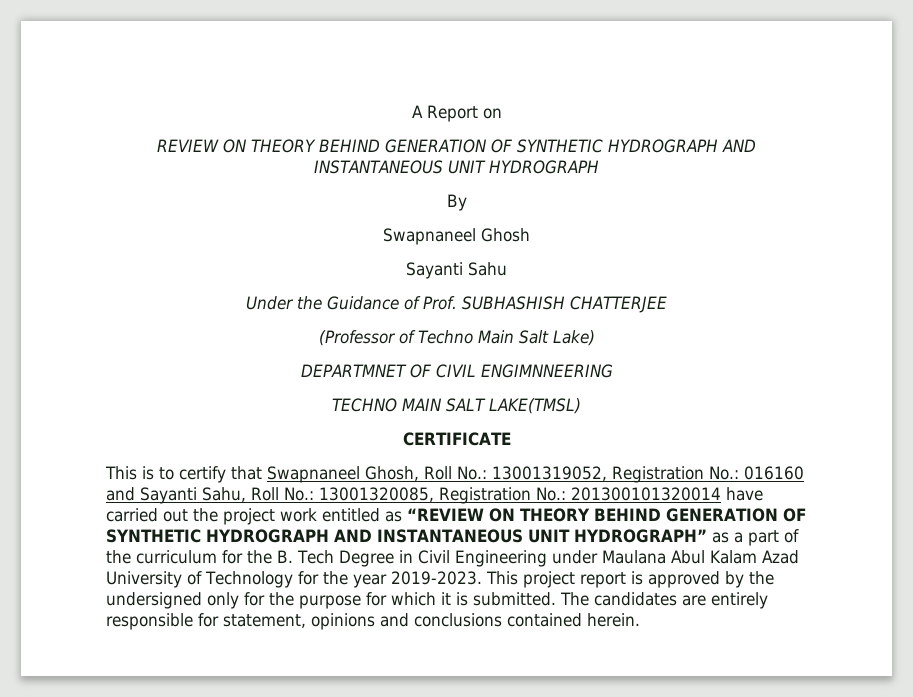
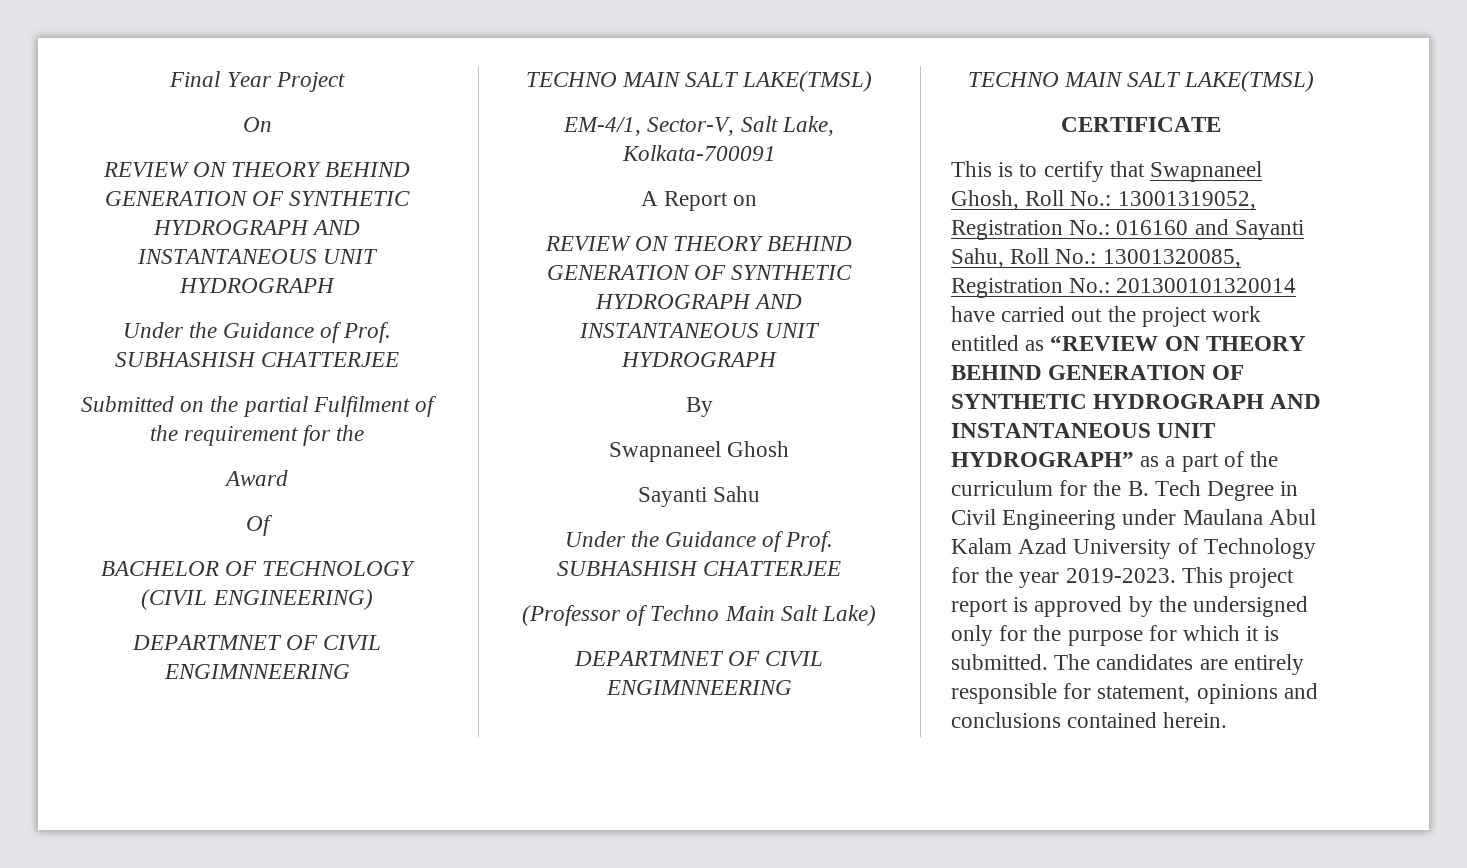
(411, 111) none -> [169,71,345,92] [242,117,272,132] [102,162,411,177] [104,191,411,206] [152,220,361,235] [136,249,379,264] [179,278,335,293] [122,322,392,343] [114,352,400,367] [80,396,438,417] [149,425,365,446] [224,470,288,486] [245,515,273,536] [100,561,416,576] [141,589,373,610] [131,635,382,650] [163,664,350,679] [525,71,873,92] [563,116,834,136] [621,145,776,161] Final Year Project // On // REVIEW ON THEORY BEHIND GENERATION OF SYNTHETIC HYDROGRAPH AND INSTANTANEOUS UNIT HYDROGRAPH // Under the Guidance of Prof. SUBHASHISH CHATTERJEE // Submitted on the partial Fulfilment of the requirement for the // Award // Of // BACHELOR OF TECHNOLOGY (CIVIL ENGINEERING) // DEPARTMNET OF CIVIL ENGIMNNEERING // TECHNO MAIN SALT LAKE(TMSL) // EM-4/1, Sector-V, Salt Lake, Kolkata-700091 //

